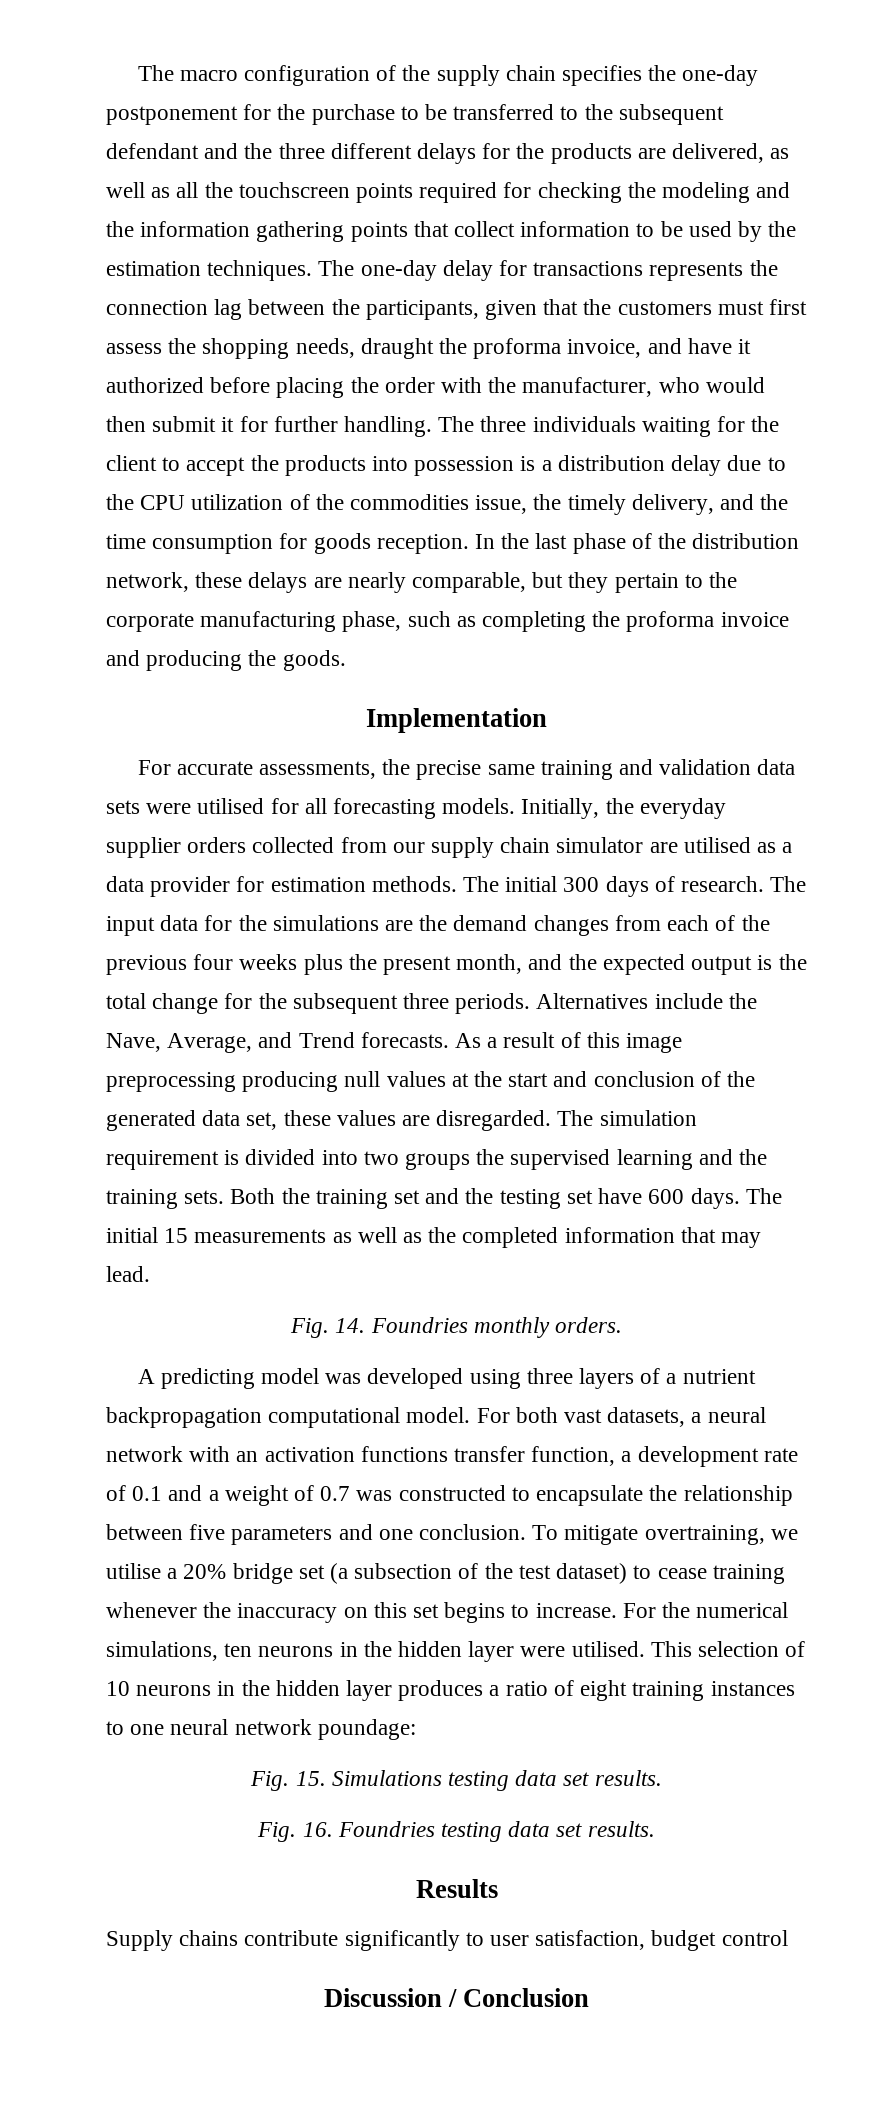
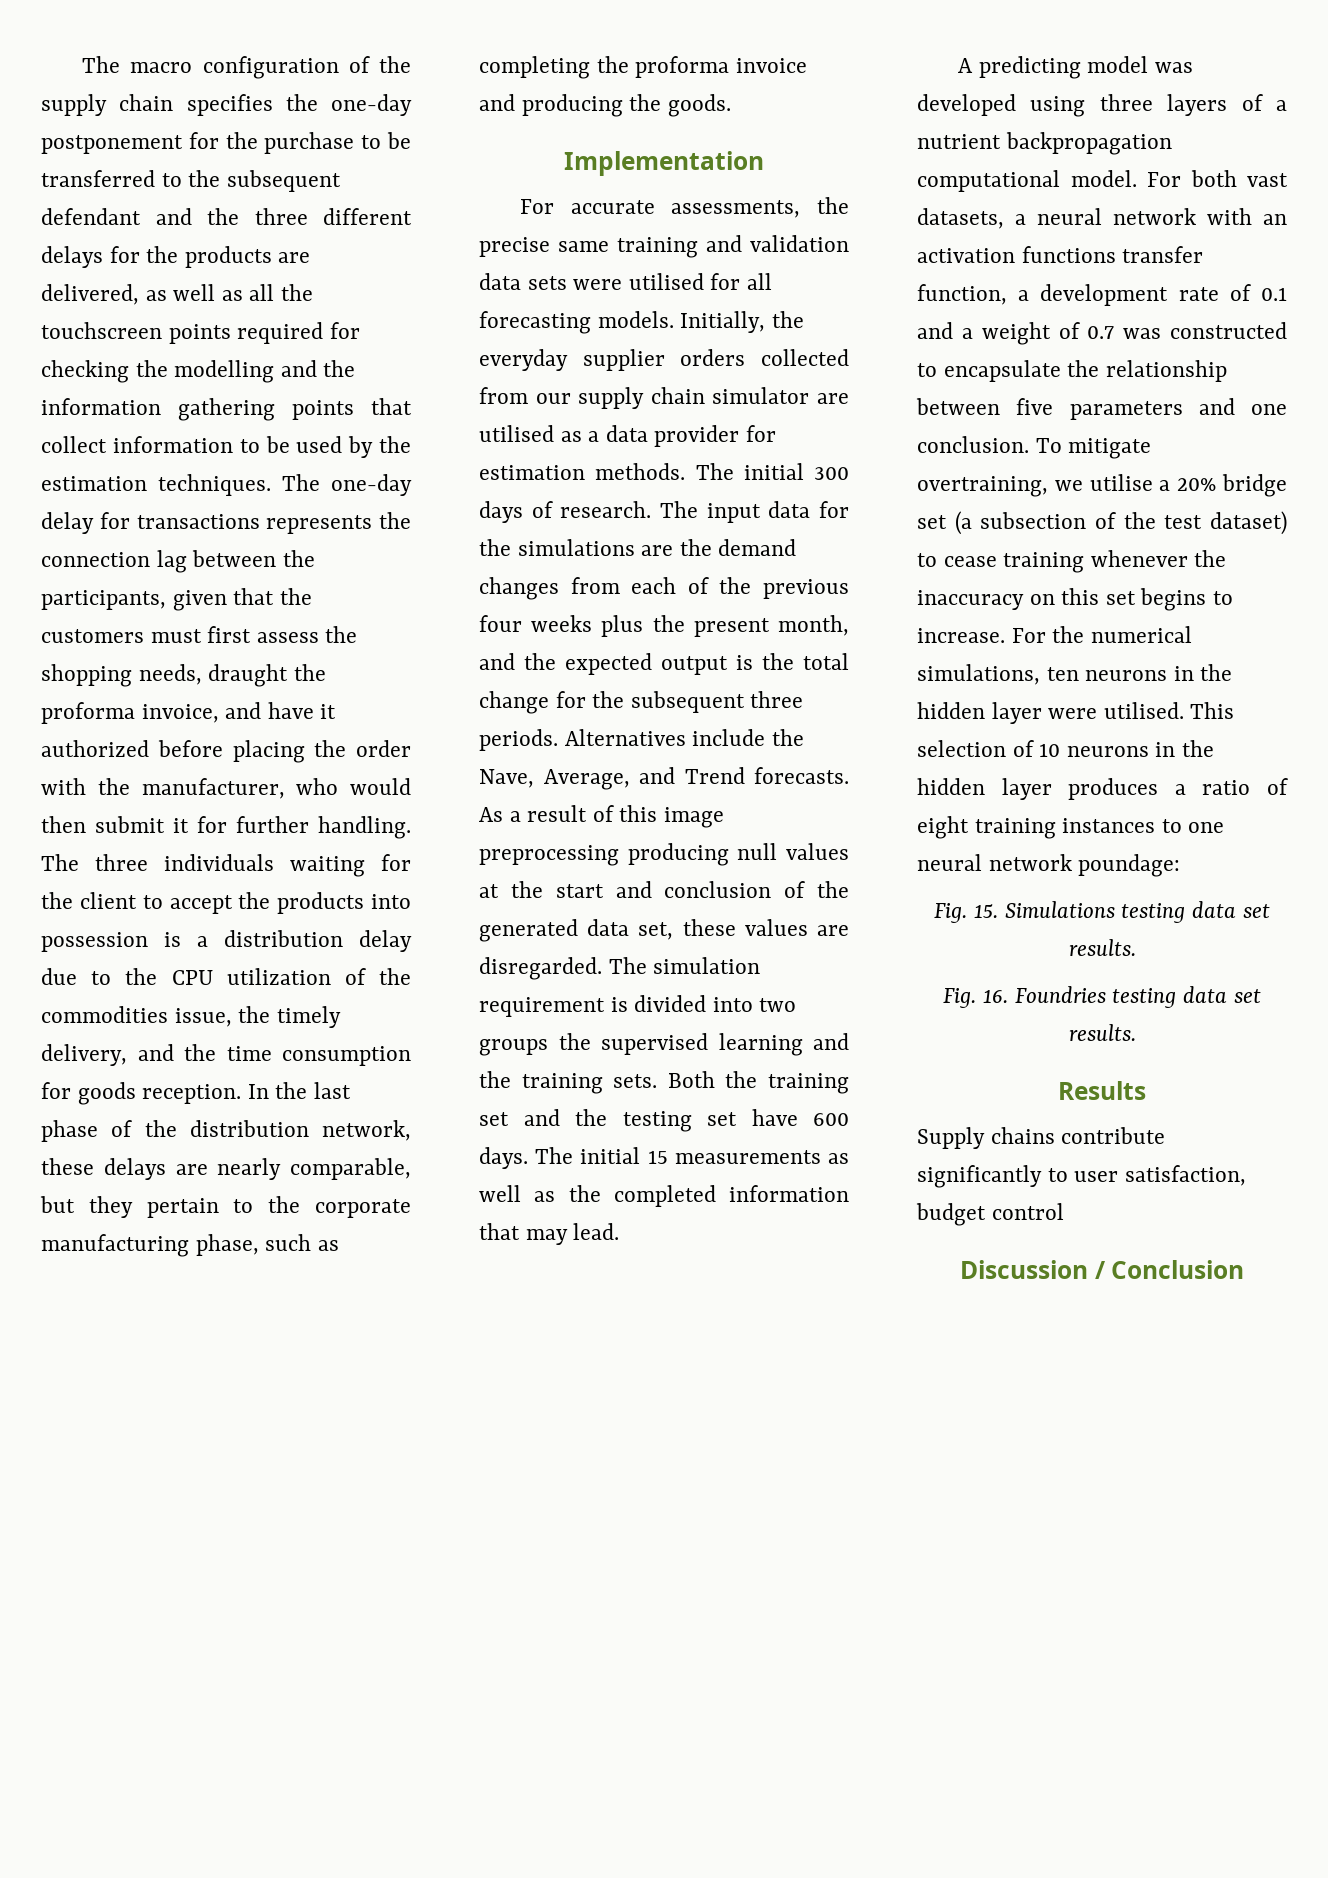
[662,182,751,203] modeling -> [174,360,275,383] modelling
[290,1317,622,1338] // Fig. 14. Foundries monthly orders. -> (620, 1231) none

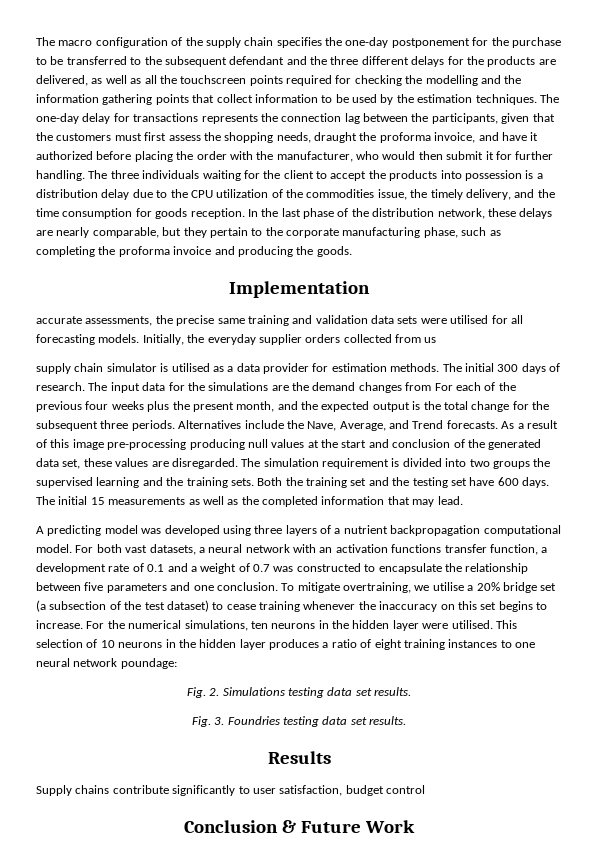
[520,199,555,214] For -> (370, 289) none
[535,393,571,404] our -> [424,337,437,343] us //
[817,393,849,404] are -> [160,363,169,372] is
(620, 585) none -> [434,383,453,391] For
[479,845,619,866] preprocessing -> [107,439,187,450] pre-processing
[974,904,999,918] 15. -> [209,688,220,696] 2.
[983,989,1009,1003] 16. -> [214,717,225,725] 3.
[959,1260,1245,1279] Discussion / Conclusion -> [184,820,415,833] Conclusion & Future Work

